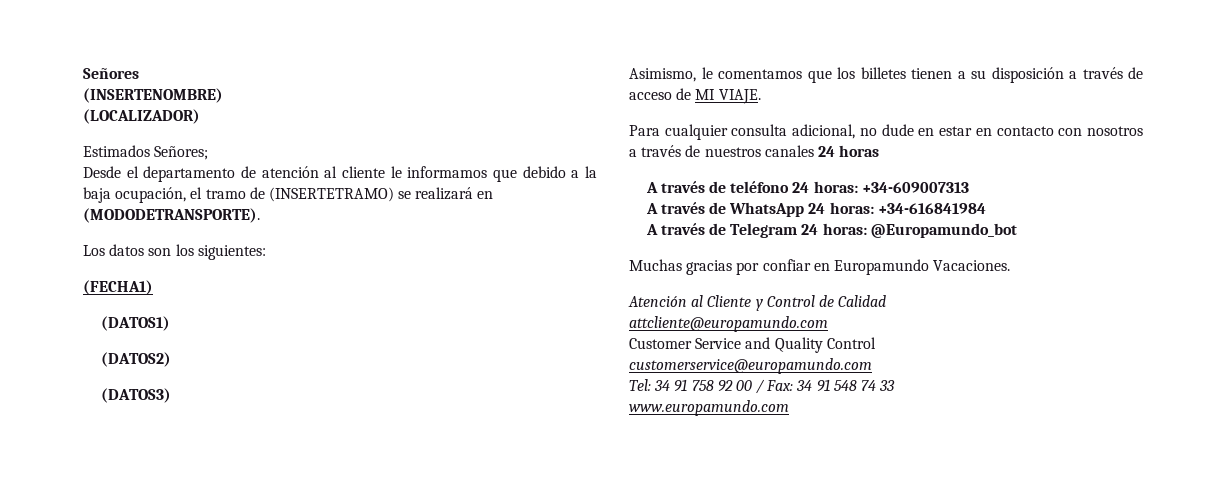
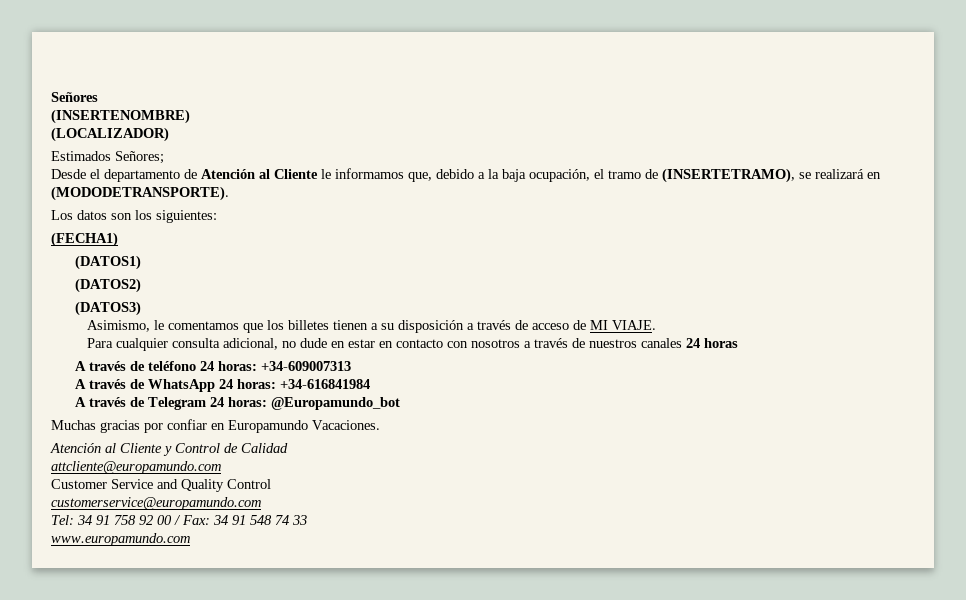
[261,166,385,178] atención al cliente -> [201,169,318,179] Atención al Cliente
[493,169,517,182] que -> [408,172,432,182] que,
[268,187,394,202] (INSERTETRAMO) -> [662,168,795,183] (INSERTETRAMO),

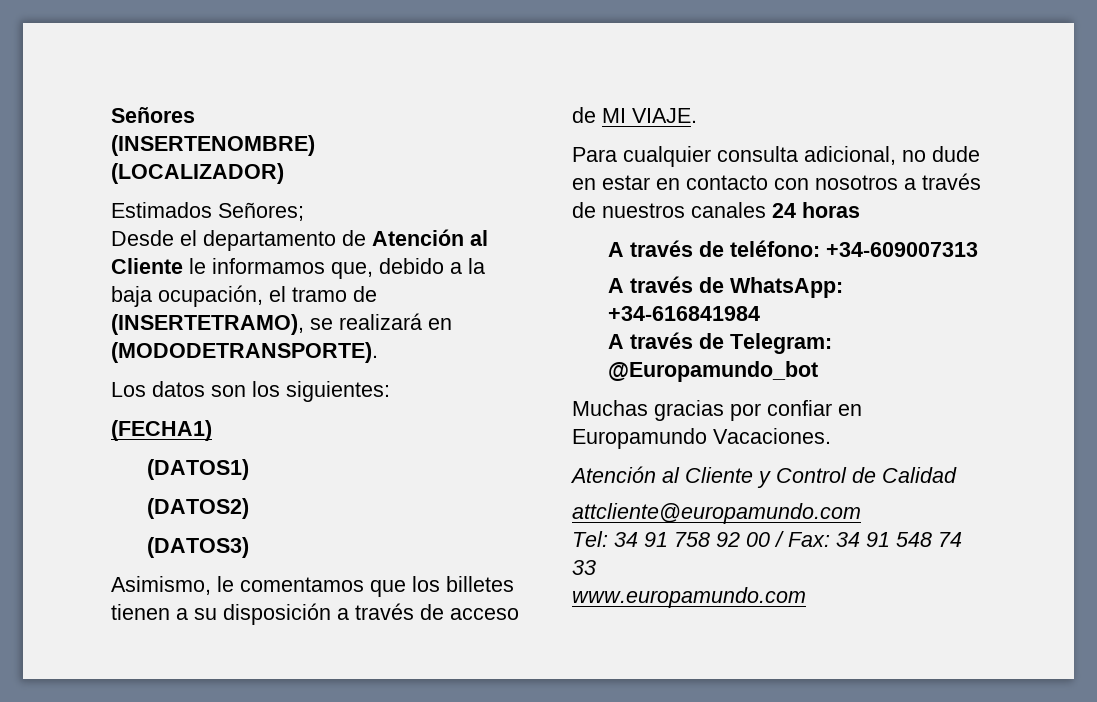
[148,361,258,371] teléfono 24 horas: -> [730,240,821,257] teléfono:
[148,379,277,392] WhatsApp 24 horas: -> [730,277,844,298] WhatsApp:
[148,397,268,410] Telegram 24 horas: -> [730,333,833,354] Telegram:
[51,479,271,492] [51,497,261,510] // Customer Service and Quality Control // customerservice@europamundo.com -> (861, 513) none

